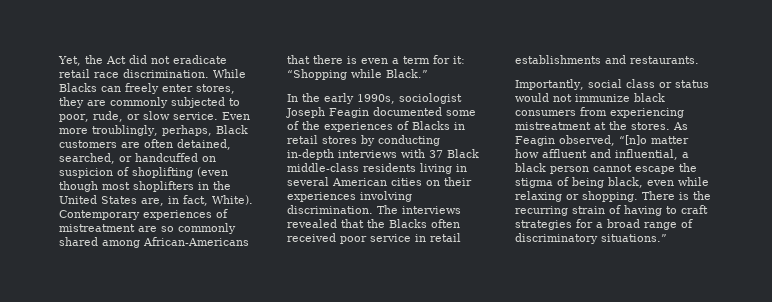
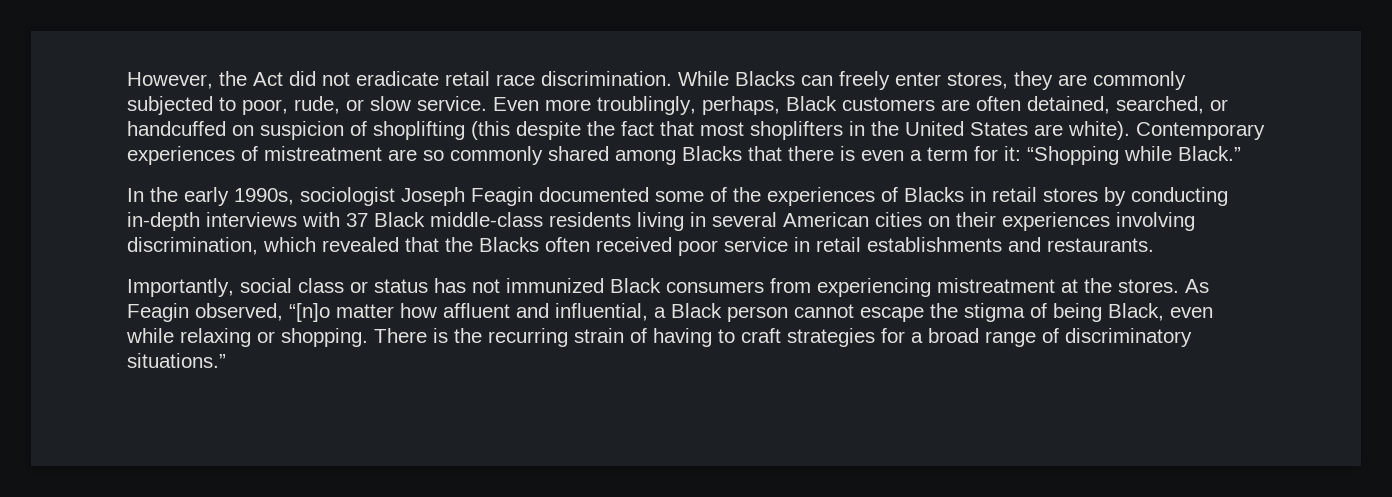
[58,56,81,66] Yet, -> [127,72,213,89] However,
[197,167,228,177] [59,181,98,192] (even though -> [471,121,694,140] (this despite the fact that
[141,195,253,206] are, in fact, White). -> [1034,121,1130,140] are white).
[143,237,249,246] African-Americans -> [682,146,742,161] Blacks
[287,205,461,214] discrimination. The interviews -> [127,237,316,255] discrimination, which
[515,93,665,102] would not immunize black -> [434,278,661,293] has not immunized Black
[515,163,546,172] black -> [671,303,722,318] Black
[608,177,643,188] black, -> [1108,303,1164,321] Black,

